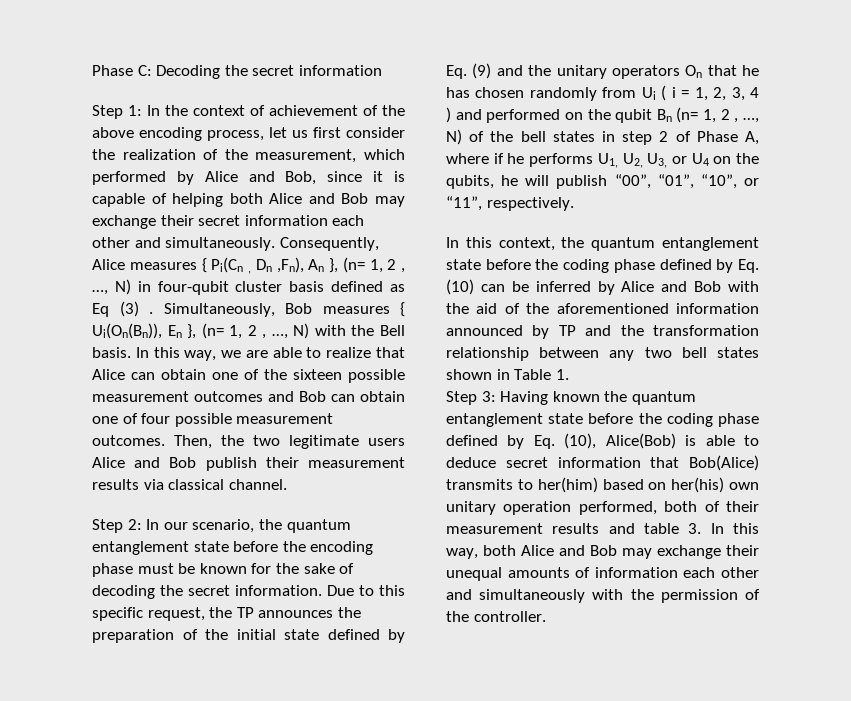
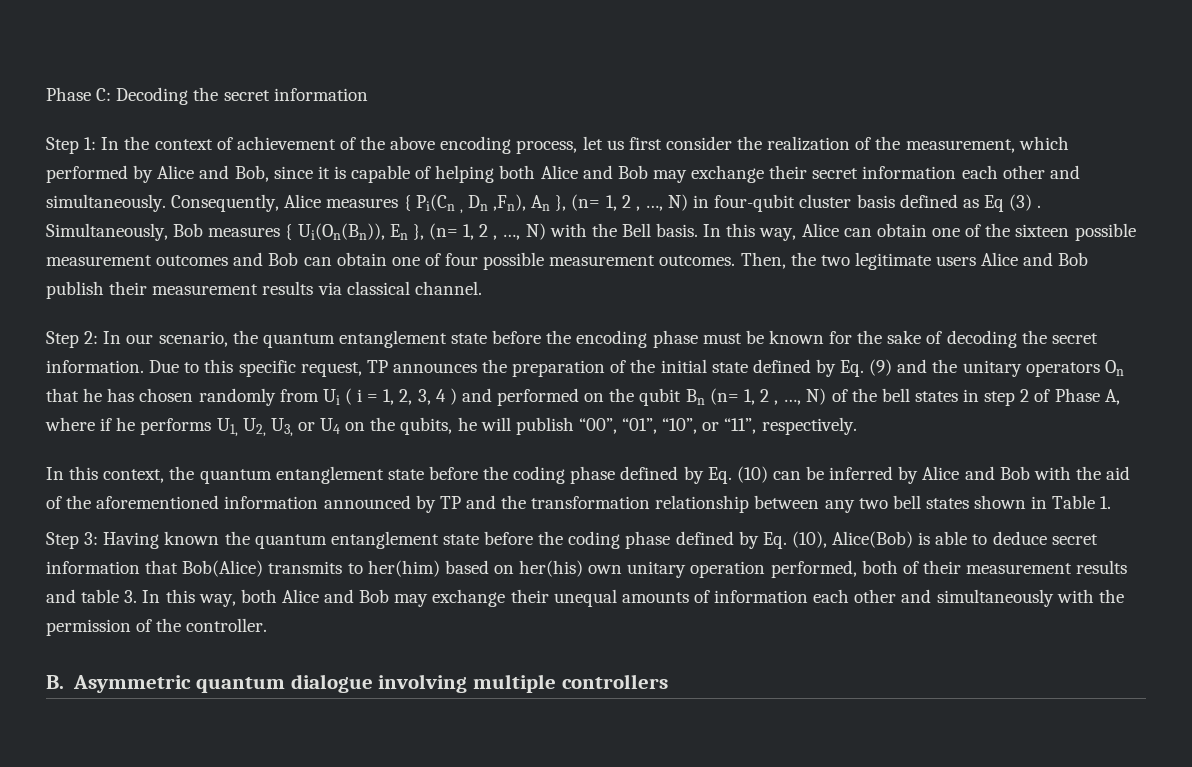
[221,347,405,358] we are able to realize that -> (797, 234) none
[209,607,233,618] the -> (362, 369) none
(546, 616) none -> [46,674,668,693] // B. Asymmetric quantum dialogue involving multiple controllers

